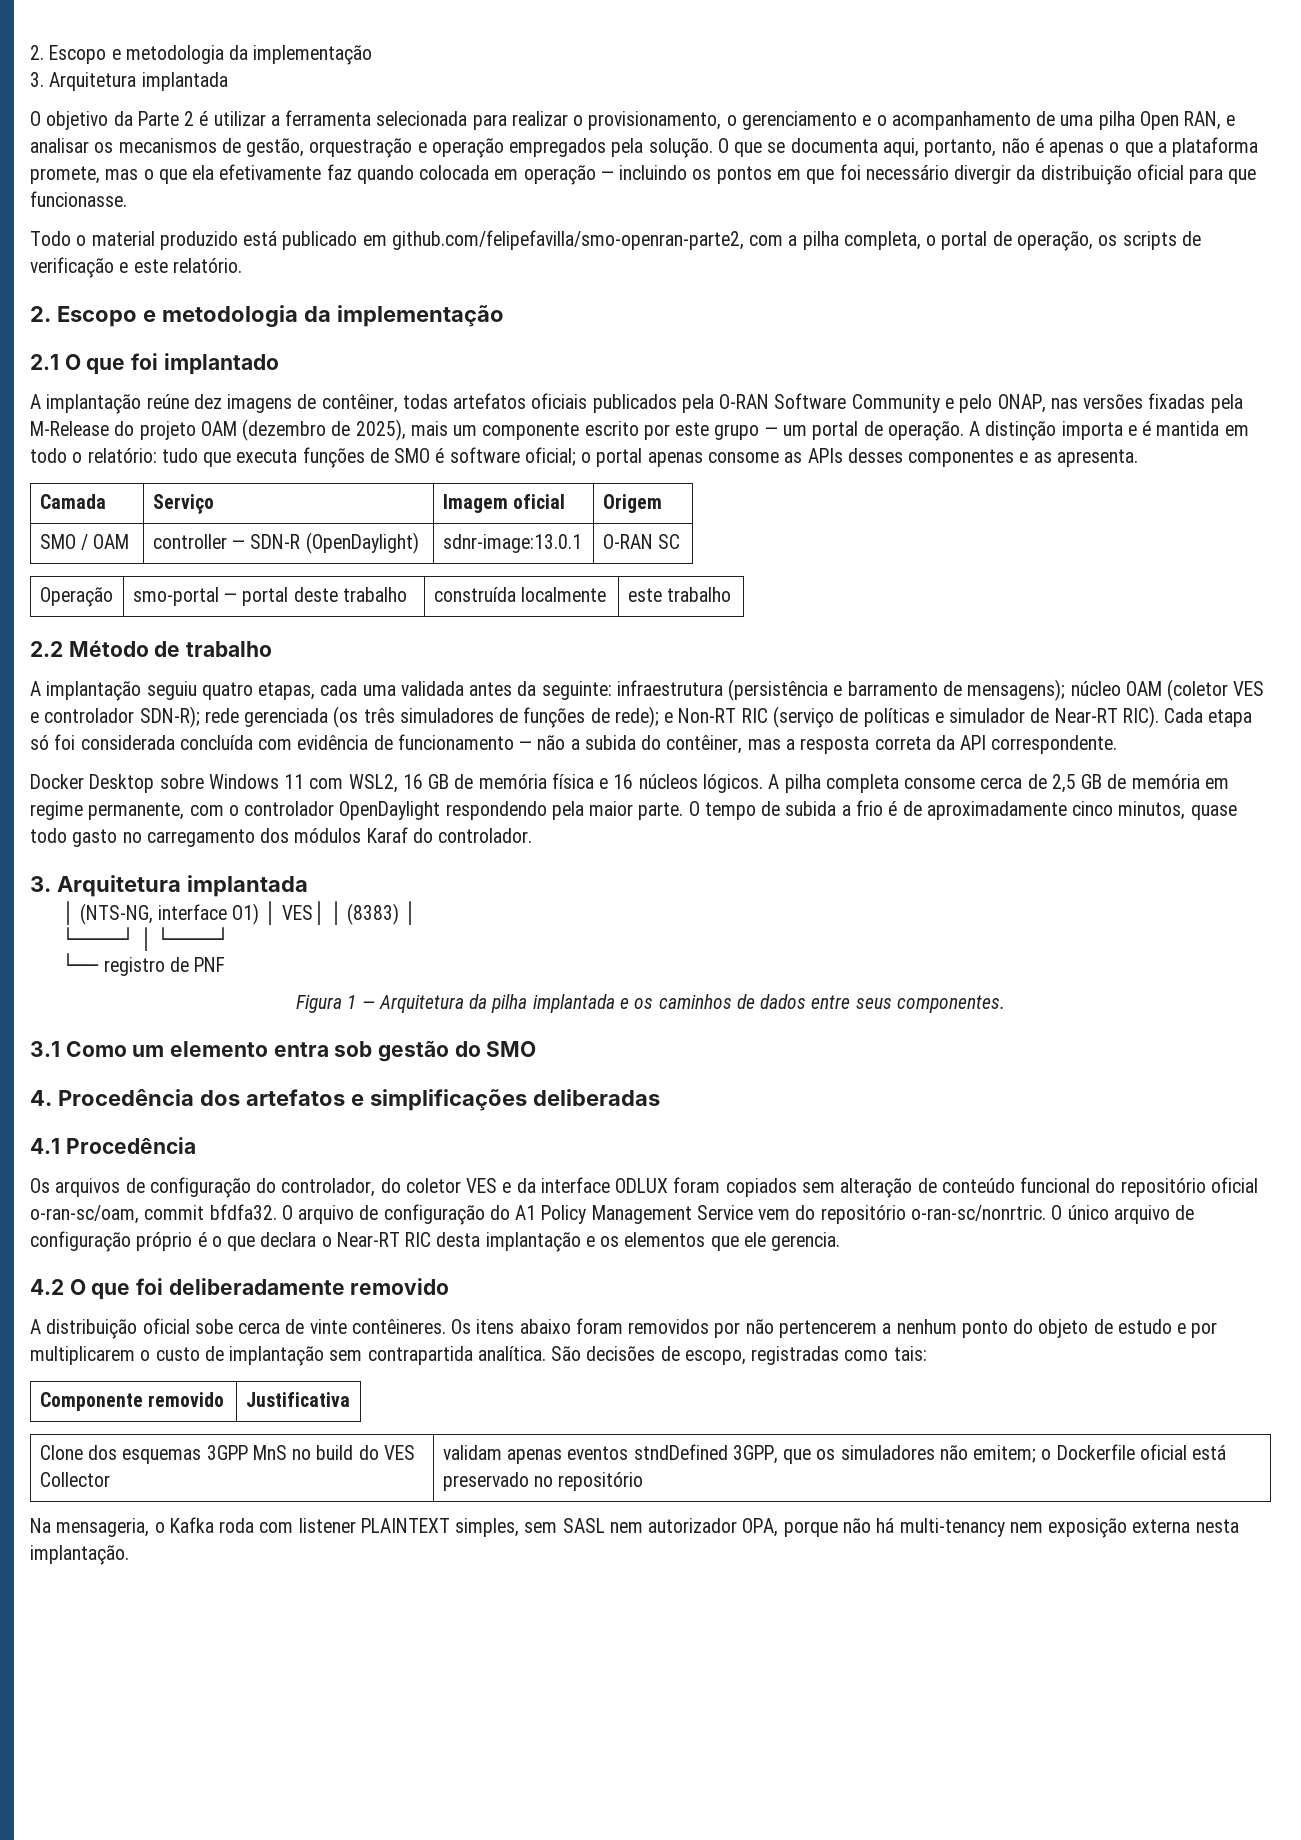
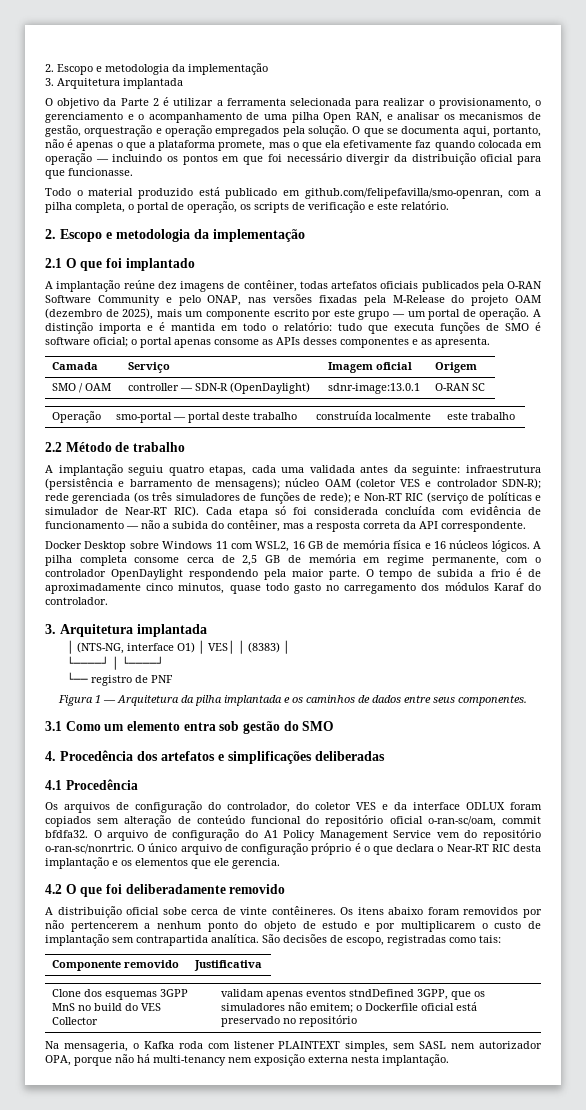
[391,230,744,250] github.com/felipefavilla/smo-openran-parte2, -> [304,188,503,199] github.com/felipefavilla/smo-openran,

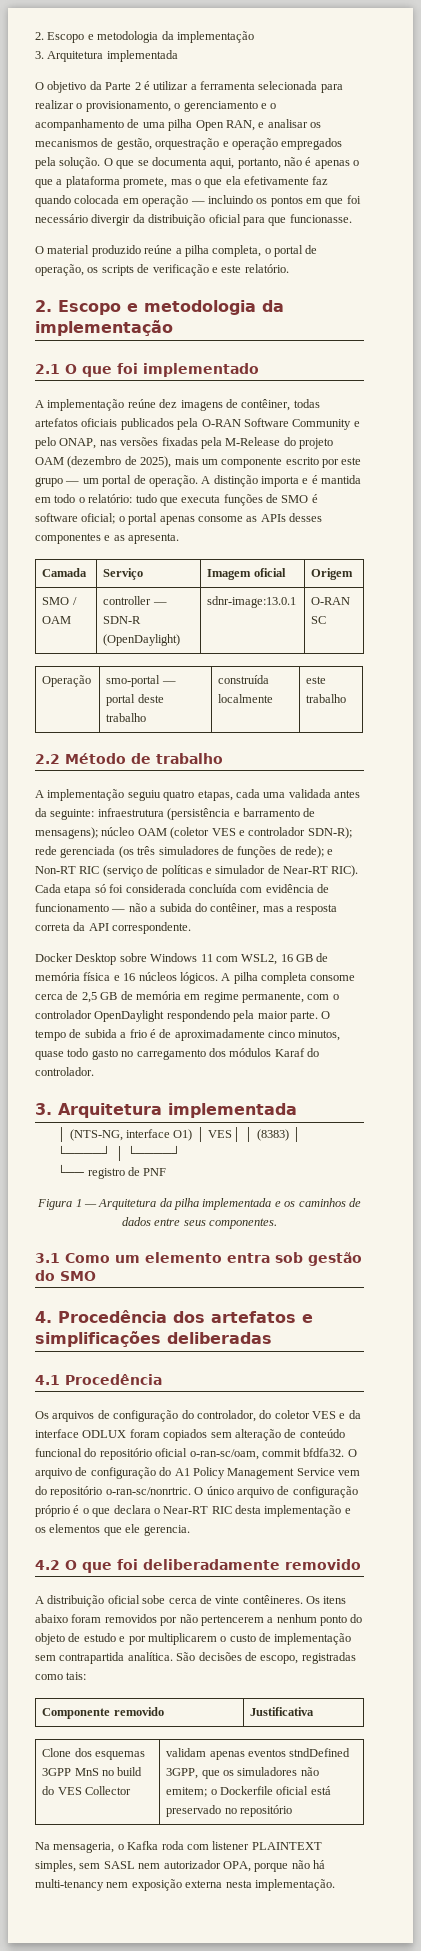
[123,78,183,89] implantada -> [106,50,178,62] implementada
[45,187,531,199] Todo o material produzido está publicado em github.com/felipefavilla/smo-openran, com -> [35,245,173,257] O material produzido reúne
[125,258,195,271] [45,280,121,292] implantado // A implantação -> [143,363,259,377] [35,399,125,411] implementado // A implementação
[58,464,123,476] implantação -> [47,789,125,801] implementação
[137,624,207,637] implantada -> [168,1103,297,1118] implementada
[224,695,282,706] implantada -> [202,1198,272,1210] implementada
[45,857,109,869] implantação -> [264,1505,342,1517] implementação
[45,934,109,946] implantação -> [274,1633,352,1645] implementação
[382,1054,449,1066] implantação. -> [254,1879,335,1891] implementação.

